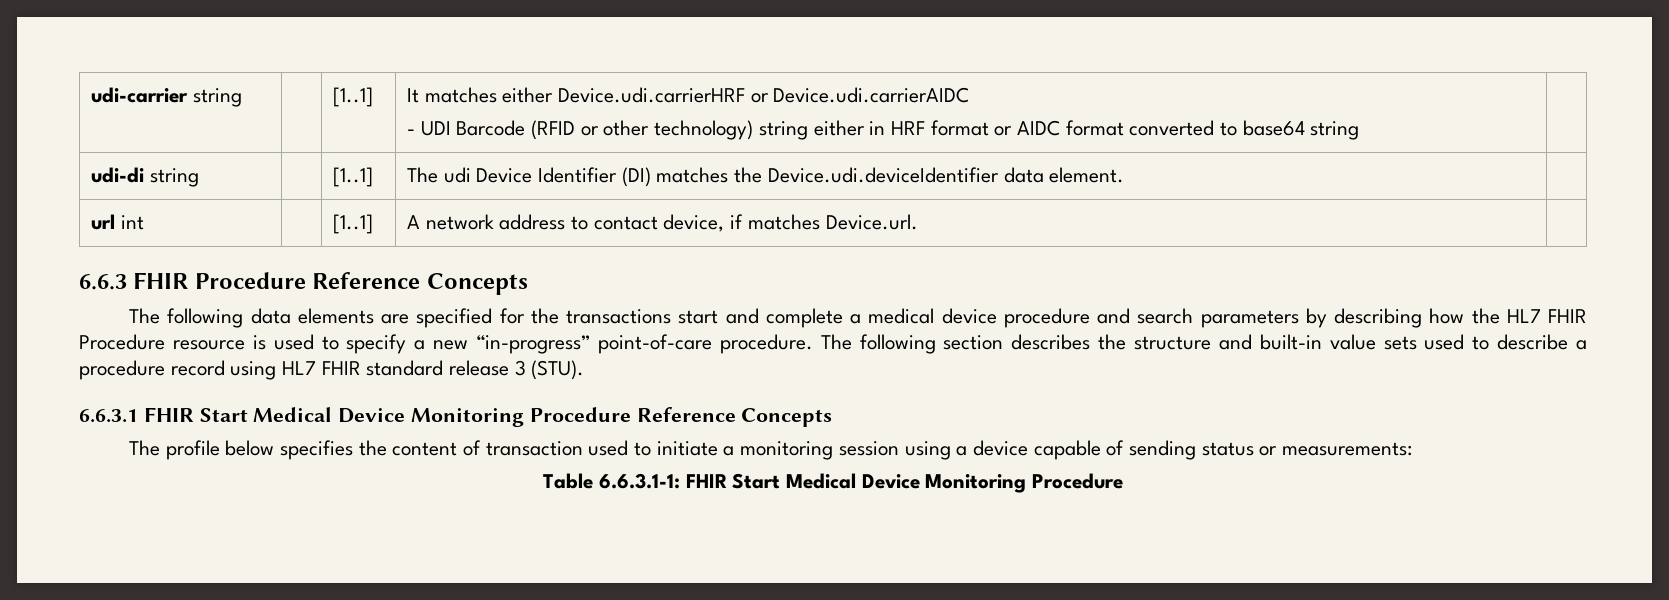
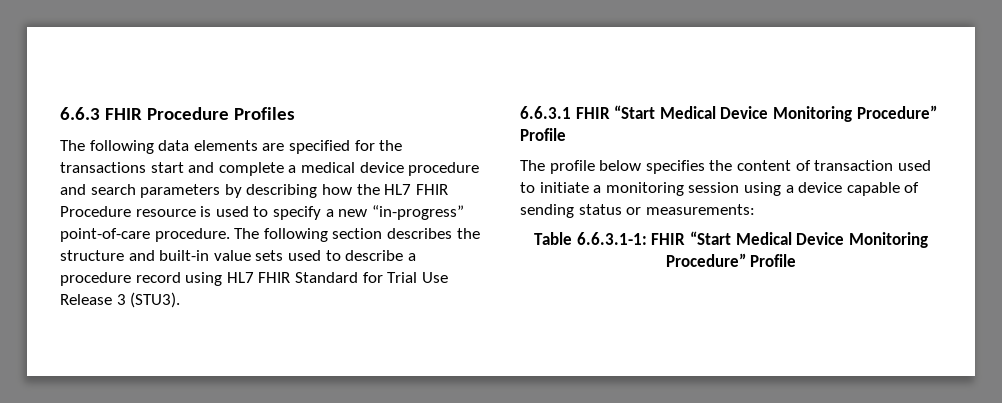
[91,87,242,107] [333,87,374,107] [407,87,970,103] [407,120,1360,140] [91,167,199,187] [333,167,374,187] [407,167,1125,187] [91,214,144,230] [333,214,374,234] [407,214,918,232] udi-carrier string | | [1..1] | It matches either Device.udi.carrierHRF or Device.udi.carrierAIDC // - UDI Barcode (RFID or other technology) string either in HRF format or AIDC format converted to base64 string | // udi-di string | | [1..1] | The udi Device Identifier (DI) matches the Device.udi.deviceIdentifier data element. | // url int | | [1..1] | A network address to contact device, if matches Device.url. | // -> (60, 113) none
[312,272,528,295] Reference Concepts -> [233,107,295,120] Profiles
[366,360,585,380] standard release 3 (STU). -> [294,272,448,283] [60,292,181,308] Standard for Trial Use Release 3 (STU3).
[199,407,833,427] Start Medical Device Monitoring Procedure Reference Concepts -> [614,105,937,122] [520,128,566,141] “Start Medical Device Monitoring Procedure” Profile
[732,473,1123,493] Start Medical Device Monitoring Procedure -> [690,231,928,248] [665,253,797,267] “Start Medical Device Monitoring Procedure” Profile

